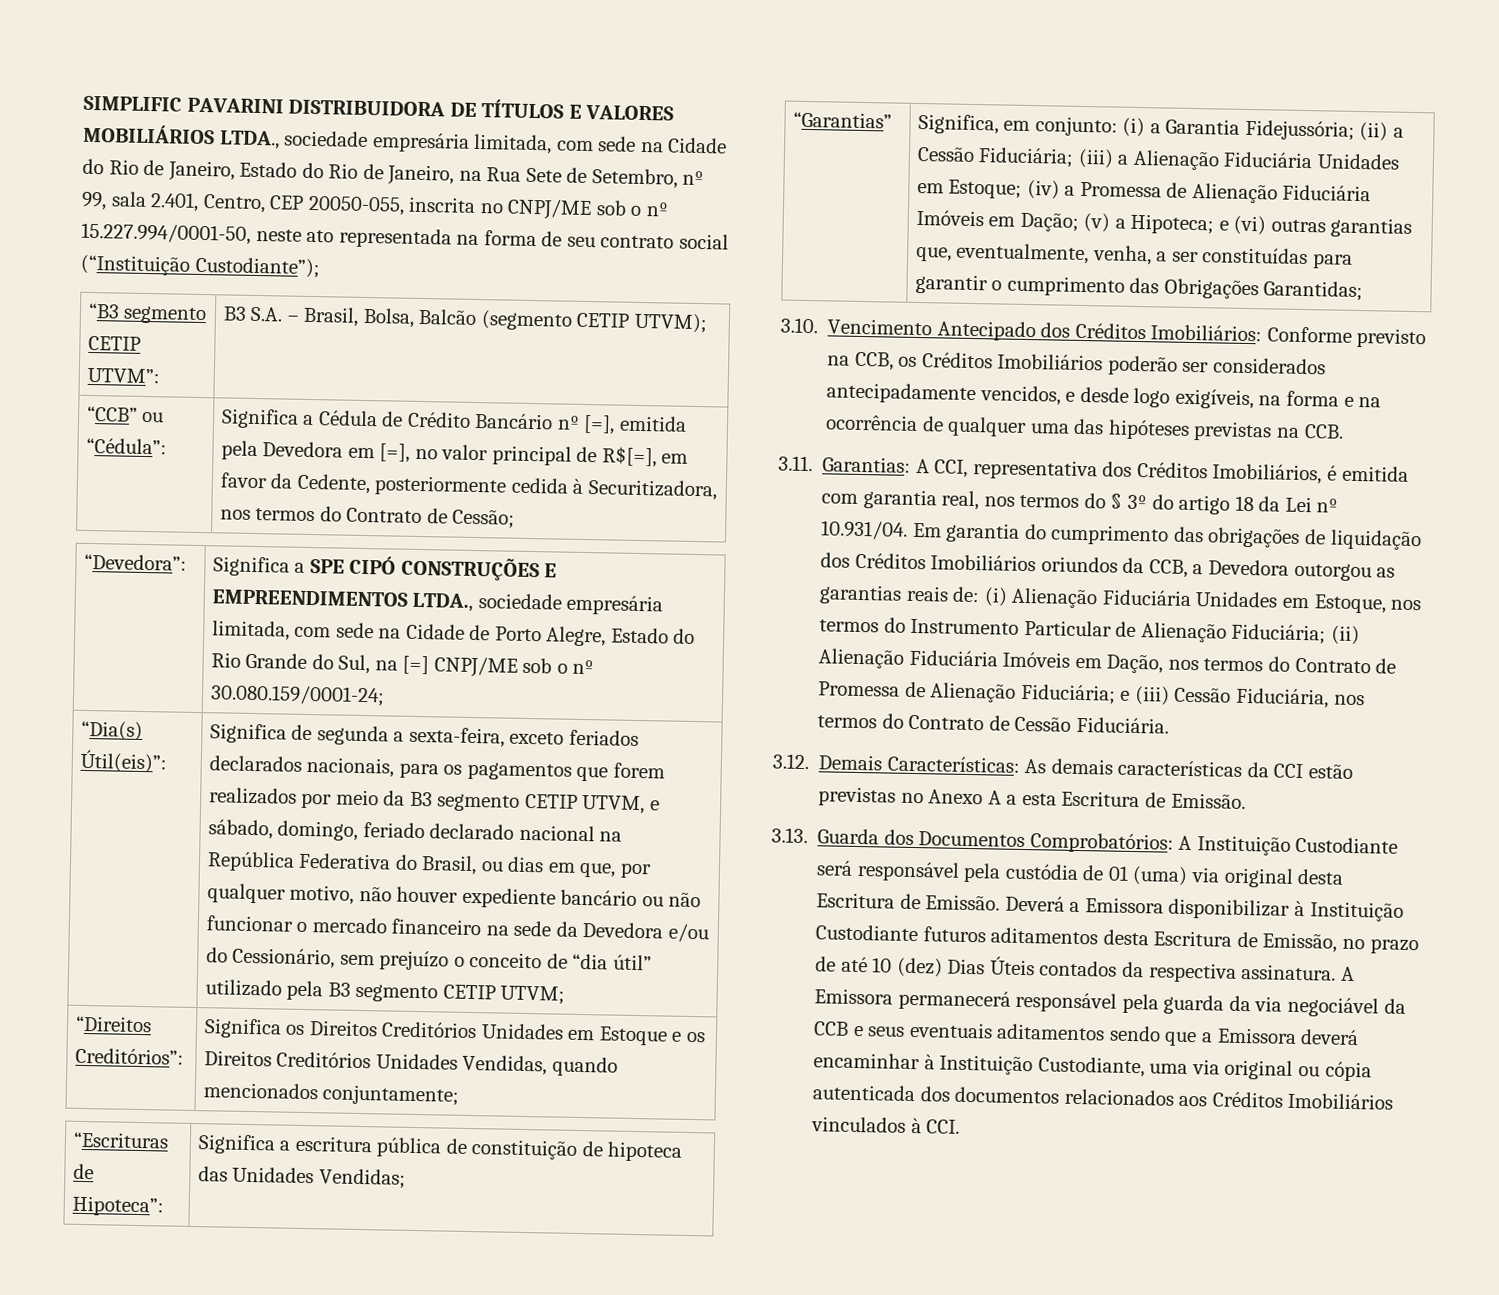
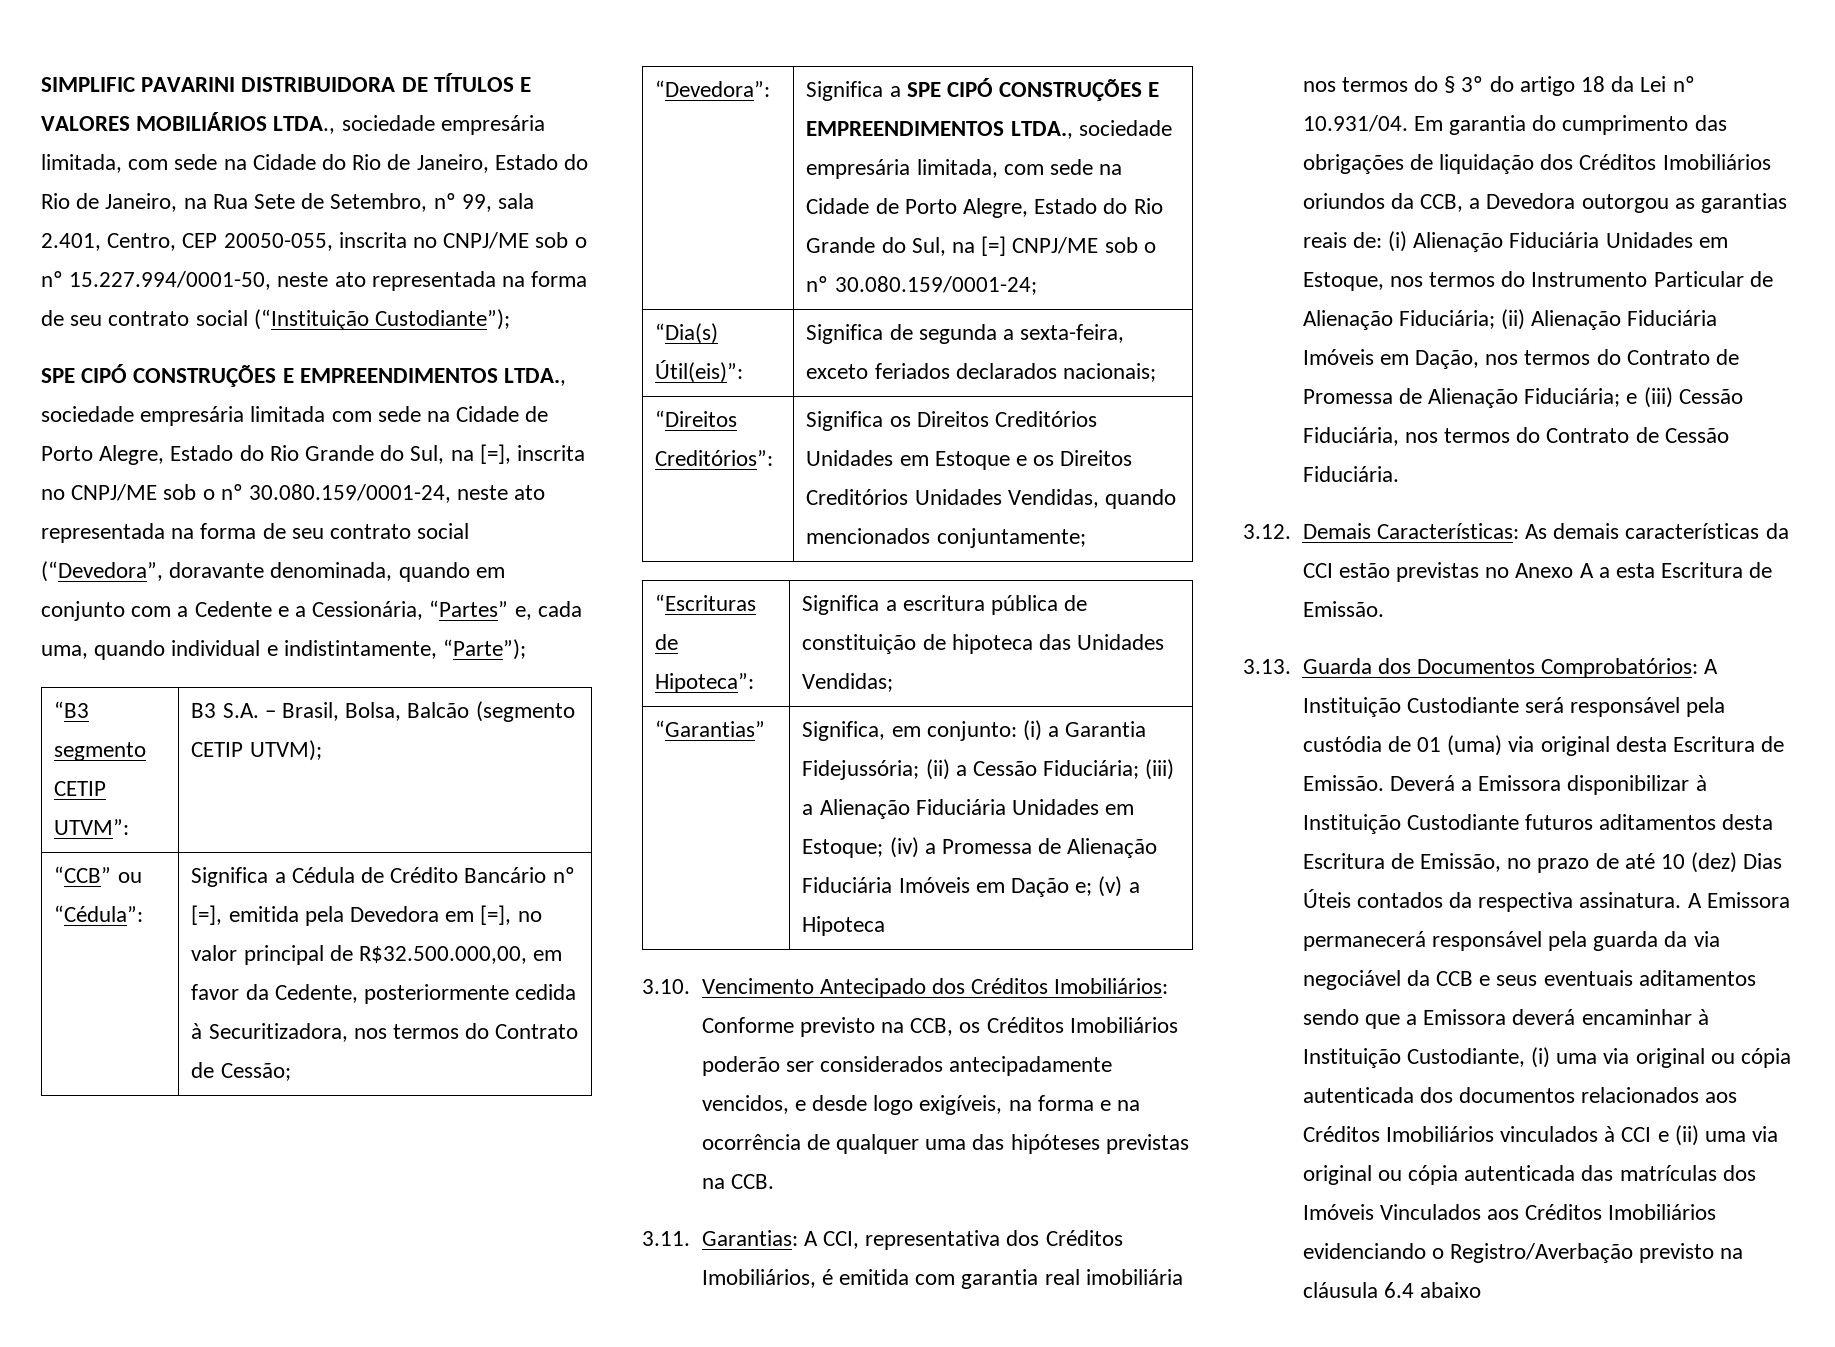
(320, 267) none -> [41,364,567,387] [41,406,549,426] [41,444,586,465] [41,484,546,503] [41,523,470,543] [41,561,505,582] [41,600,582,621] [41,639,527,660] // SPE CIPÓ CONSTRUÇÕES E EMPREENDIMENTOS LTDA., sociedade empresária limitada com sede na Cidade de Porto Alegre, Estado do Rio Grande do Sul, na [=], inscrita no CNPJ/ME sob o nº 30.080.159/0001-24, neste ato representada na forma de seu contrato social (“Devedora”, doravante denominada, quando em conjunto com a Cedente e a Cessionária, “Partes” e, cada uma, quando individual e indistintamente, “Parte”);
[601,446,657,468] R$[=], -> [359,946,528,964] R$32.500.000,00,
[306,756,665,782] [208,787,660,815] [207,819,623,842] [206,851,652,879] [206,883,702,909] [205,915,709,943] [205,947,652,971] [204,979,566,1005] nacionais, para os pagamentos que forem realizados por meio da B3 segmento CETIP UTVM, e sábado, domingo, feriado declarado nacional na República Federativa do Brasil, ou dias em que, por qualquer motivo, não houver expediente bancário ou não funcionar o mercado financeiro na sede da Devedora e/ou do Cessionário, sem prejuízo o conceito de “dia útil” utilizado pela B3 segmento CETIP UTVM; -> [1063,363,1157,382] nacionais;
[1019,211,1413,238] [915,242,1353,269] [914,273,1364,302] Dação; (v) a Hipoteca; e (vi) outras garantias que, eventualmente, venha, a ser constituídas para garantir o cumprimento das Obrigações Garantidas; -> [1011,876,1140,897] [802,916,886,936] Dação e; (v) a Hipoteca
[941,490,980,511] real, -> [1044,1269,1183,1285] real imobiliária
(1145, 1067) none -> [1530,1047,1550,1068] (i)
[926,1119,961,1134] CCI. -> [1621,1125,1779,1146] [1302,1165,1756,1185] [1302,1204,1717,1220] [1302,1243,1744,1263] [1302,1282,1481,1298] CCI e (ii) uma via original ou cópia autenticada das matrículas dos Imóveis Vinculados aos Créditos Imobiliários evidenciando o Registro/Averbação previsto na cláusula 6.4 abaixo

